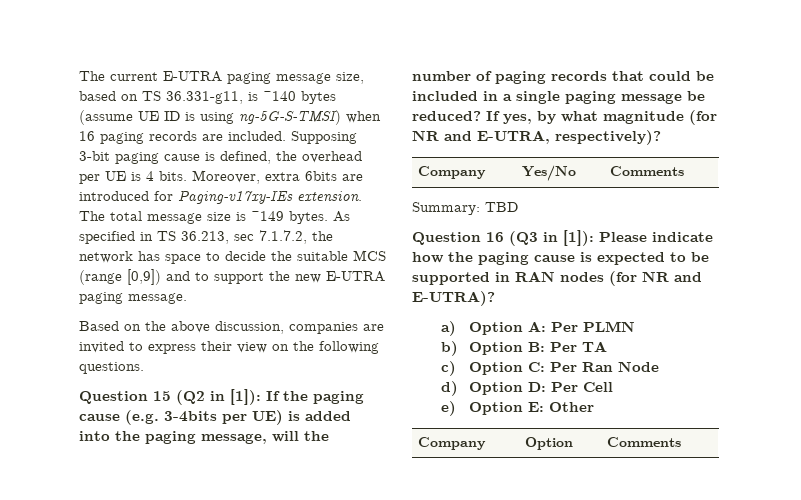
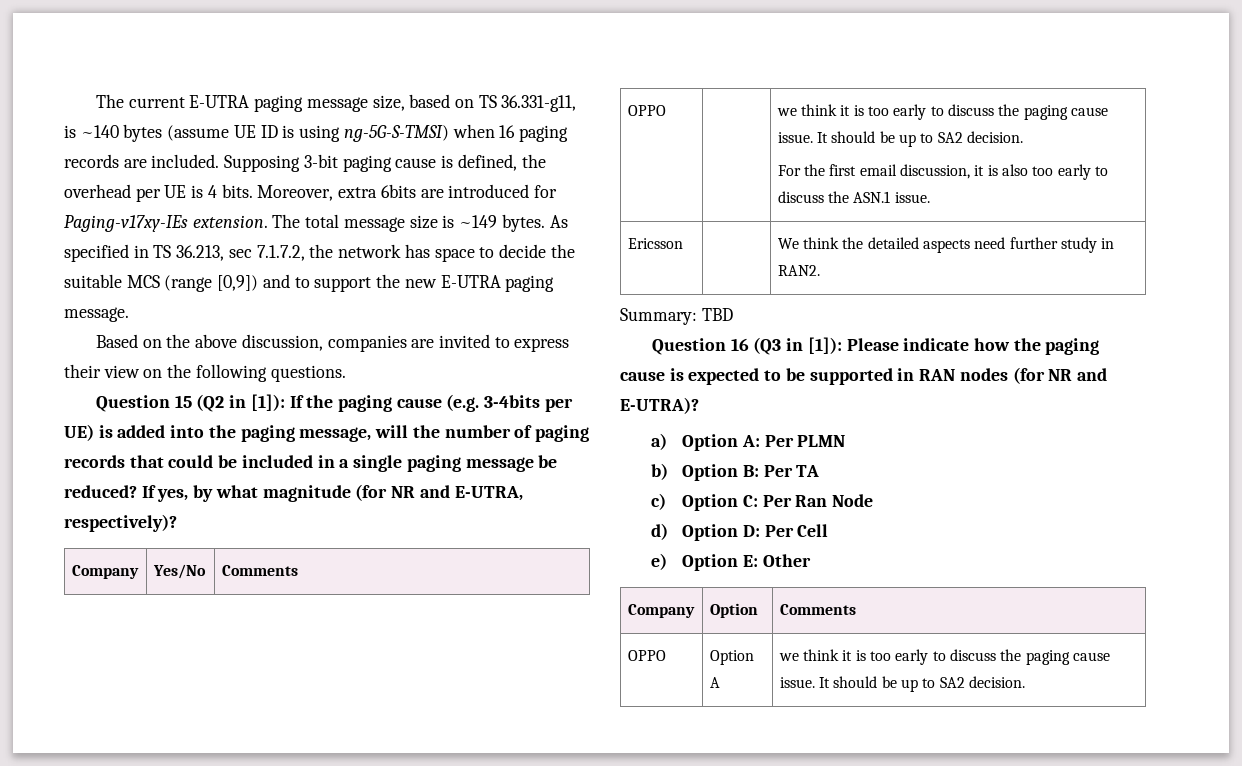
(685, 171) none -> [627,105,666,116] [776,104,1108,120] [777,131,1023,147] [777,164,1108,180] [777,191,930,203] [627,238,683,249] [777,237,1115,253] [777,265,820,276] // OPPO | | we think it is too early to discuss the paging cause issue. It should be up to SA2 decision. // For the first email discussion, it is also too early to discuss the ASN.1 issue. // Ericsson | | We think the detailed aspects need further study in RAN2.
(682, 442) none -> [627,650,666,661] [709,650,754,665] [709,677,720,688] [778,649,1110,665] [779,676,1025,692] // OPPO | Option A | we think it is too early to discuss the paging cause issue. It should be up to SA2 decision.

